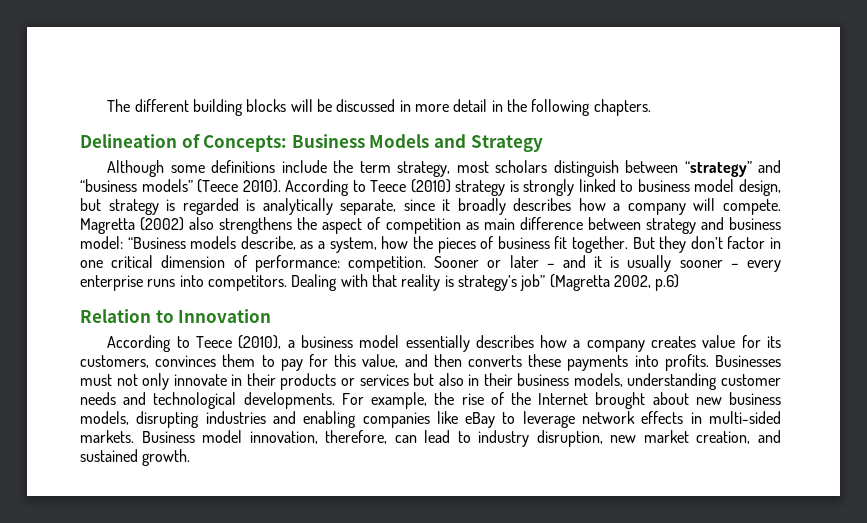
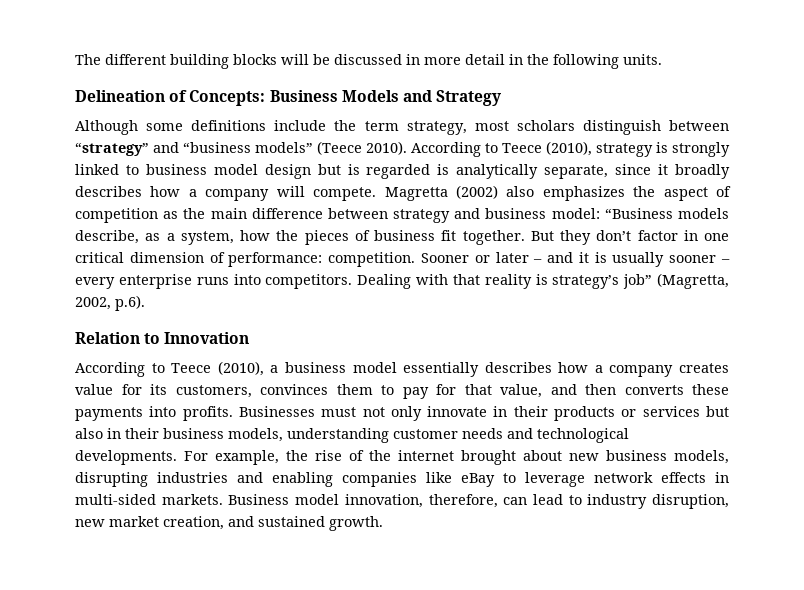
[593,99,651,116] chapters. -> [623,54,662,65] units.
[410,179,451,193] (2010) -> [546,141,592,156] (2010),
[739,179,781,196] [80,198,159,215] design, but strategy -> [264,164,341,179] design but
[219,217,293,234] strengthens -> [542,186,625,201] emphasizes
(479, 226) none -> [183,208,206,219] the
[549,274,680,291] (Magretta 2002, p.6) -> [657,273,729,289] [75,295,145,311] (Magretta, 2002, p.6).
[334,354,357,367] this -> [464,384,492,395] that
[538,393,589,405] Internet -> [398,450,454,461] internet

